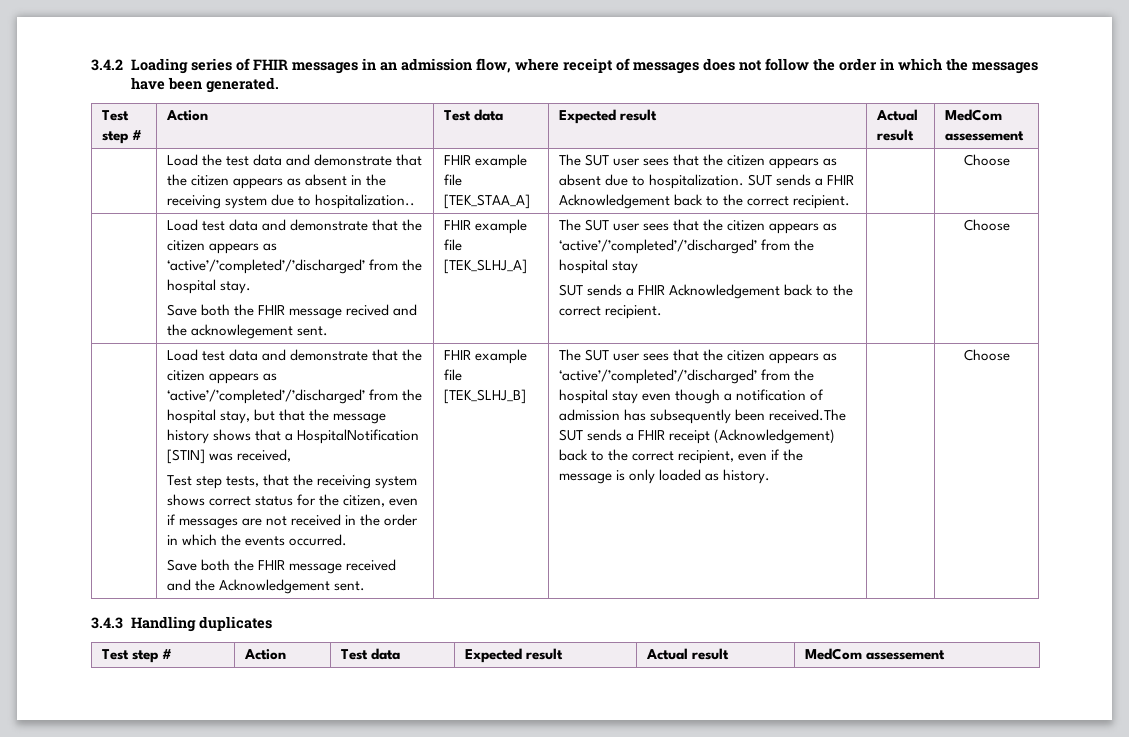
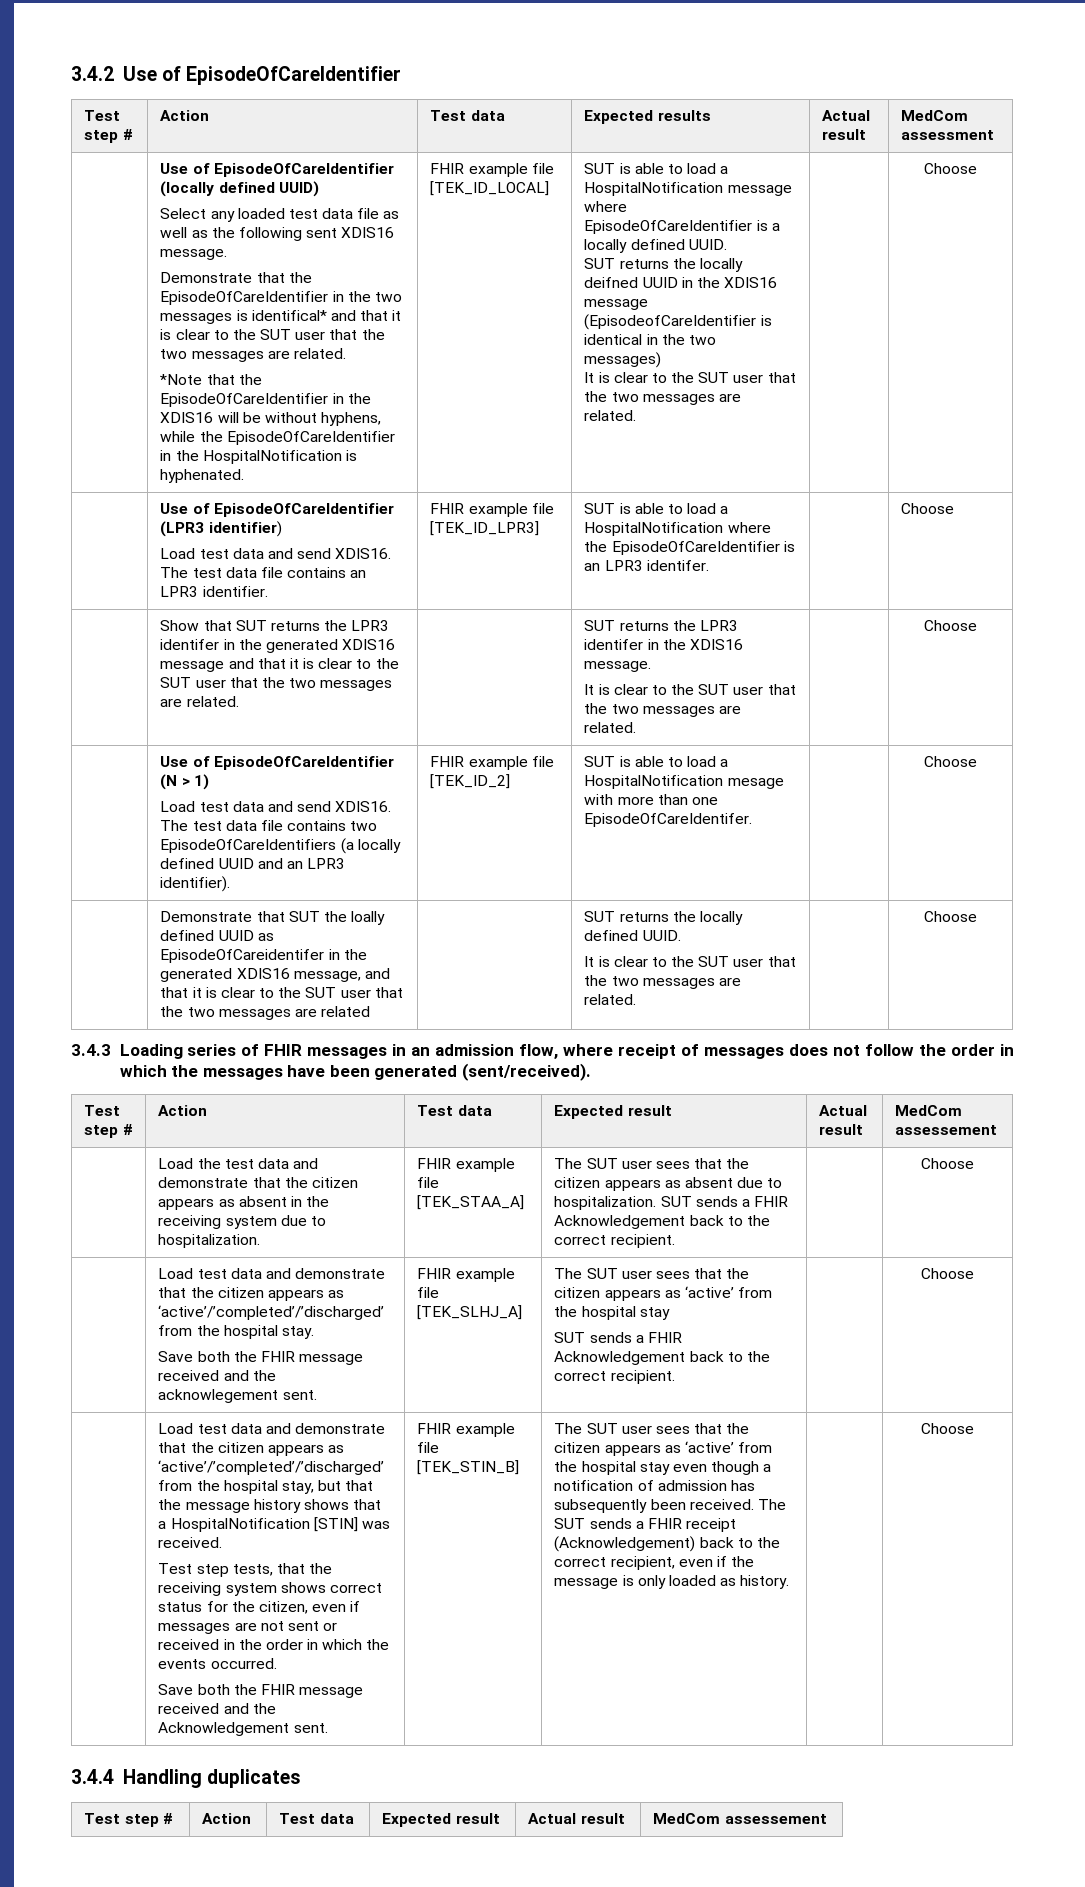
(123, 65) none -> [122,66,402,85] [84,110,121,121] [84,129,133,143] [160,110,210,121] [430,110,505,121] [584,110,711,124] [822,110,871,121] [822,129,867,140] [901,110,969,121] [901,130,995,140] [160,163,394,177] [160,181,319,197] [160,208,400,222] [160,227,395,241] [160,249,228,260] [160,272,312,283] [160,291,402,305] [160,310,402,324] [160,329,385,340] [160,348,346,362] [160,374,262,385] [160,393,371,407] [160,412,382,426] [160,431,395,445] [160,450,357,464] [160,469,245,483] [430,163,554,177] [430,181,550,196] [584,163,729,174] [584,182,792,196] [584,201,628,212] [584,220,780,234] [584,239,727,253] [584,258,743,272] [584,277,778,288] [584,299,649,310] [584,314,772,330] [584,334,716,345] [584,352,662,368] [584,372,796,383] [584,391,741,405] [584,410,637,421] [924,163,977,174] [160,503,394,517] [160,521,282,537] [160,548,392,559] [160,567,367,578] [160,586,268,597] [430,503,554,517] [430,521,540,536] [584,503,729,514] [584,522,771,536] [584,541,795,555] [584,560,709,571] [901,503,955,514] [160,620,390,631] [160,639,396,653] [160,658,399,672] [160,677,393,691] [160,696,239,707] [584,620,738,631] [584,639,743,650] [584,661,652,672] [584,684,796,695] [584,703,741,717] [584,722,637,733] [924,620,977,631] [160,756,394,770] [160,774,209,790] [160,801,392,812] [160,820,378,831] [160,838,401,854] [160,858,346,869] [160,876,231,892] [430,756,554,770] [430,774,511,789] [584,756,729,767] [584,775,784,789] [584,794,718,805] [584,813,753,827] [924,756,977,767] [160,911,386,925] [160,930,274,941] [160,949,367,963] [160,968,390,982] [160,987,403,998] [160,1006,371,1020] [584,911,743,925] [584,930,681,941] [584,956,796,967] [584,975,741,989] [584,994,637,1005] [924,911,977,922] [71,1044,111,1056] Use of EpisodeOfCareIdentifier // Test step # | Action | Test data | Expected results | Actual result | MedCom assessment // | Use of EpisodeOfCareIdentifier (locally defined UUID) // Select any loaded test data file as well as the following sent XDIS16 message. // Demonstrate that the EpisodeOfCareIdentifier in the two messages is identifical* and that it is clear to the SUT user that the two messages are related. // *Note that the EpisodeOfCareIdentifier in the XDIS16 will be without hyphens, while the EpisodeOfCareIdentifier in the HospitalNotification is hyphenated. | FHIR example file [TEK_ID_LOCAL] | SUT is able to load a HospitalNotification message where EpisodeOfCareIdentifier is a locally defined UUID. // SUT returns the locally deifned UUID in the XDIS16 message (EpisodeofCareIdentifier is identical in the two messages) // It is clear to the SUT user that the two messages are related. | | Choose // | Use of EpisodeOfCareIdentifier (LPR3 identifier) // Load test data and send XDIS16. The test data file contains an LPR3 identifier. | FHIR example file [TEK_ID_LPR3] | SUT is able to load a HospitalNotification where the EpisodeOfCareIdentifier is an LPR3 identifer. | | Choose // | Show that SUT returns the LPR3 identifer in the generated XDIS16 message and that it is clear to the SUT user that the two messages are related. | | SUT returns the LPR3 identifer in the XDIS16 message. // It is clear to the SUT user that the two messages are related. | | Choose // | Use of EpisodeOfCareIdentifier (N > 1) // Load test data and send XDIS16. The test data file contains two EpisodeOfCareIdentifiers (a locally defined UUID and an LPR3 identifier). | FHIR example file [TEK_ID_2] | SUT is able to load a HospitalNotification mesage with more than one EpisodeOfCareIdentifer. | | Choose // | Demonstrate that SUT the loally defined UUID as EpisodeOfCareidentifer in the generated XDIS16 message, and that it is clear to the SUT user that the two messages are related | | SUT returns the locally defined UUID. // It is clear to the SUT user that the two messages are related. | | Choose // 3.4.3
[205,77,279,93] generated. -> [374,1063,592,1081] generated (sent/received).
[315,194,416,209] hospitalization.. -> [158,1234,261,1248] hospitalization.
[346,304,390,316] recived -> [158,1370,220,1381] received
[558,239,757,254] ‘active’/’completed’/’discharged’ -> [684,1286,734,1298] ‘active’
[237,449,292,462] received, -> [158,1537,223,1548] received.
(288, 521) none -> [287,1621,338,1631] sent or
[443,389,526,404] [558,349,838,364] [558,369,757,384] [TEK_SLHJ_B] | The SUT user sees that the citizen appears as ‘active’/’completed’/’discharged’ -> [417,1460,520,1475] [554,1423,750,1434] [554,1441,734,1456] [TEK_STIN_B] | The SUT user sees that the citizen appears as ‘active’
[769,409,847,421] received.The -> [689,1499,786,1510] received. The
[91,617,123,629] 3.4.3 -> [71,1769,114,1784] 3.4.4

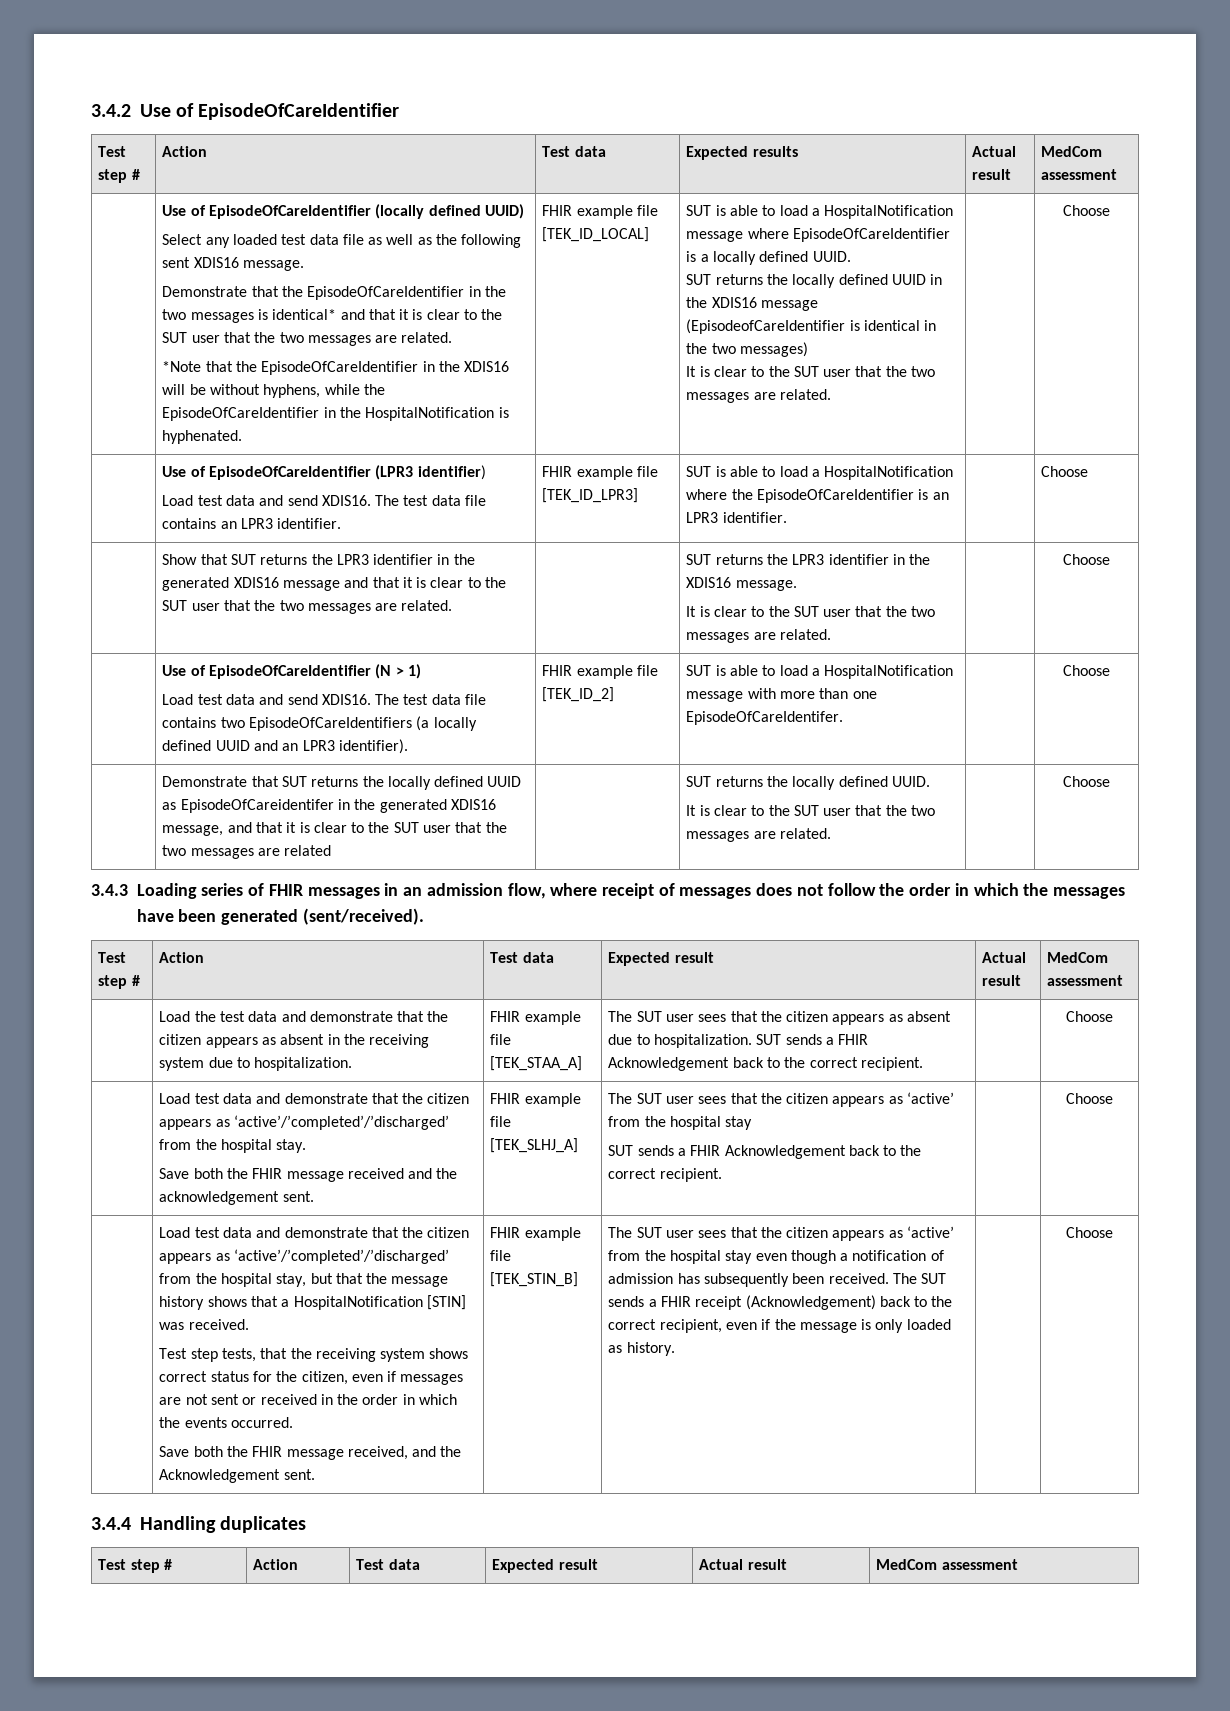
[251,310,327,321] identifical* -> [272,309,337,320] identical*
[584,277,639,288] deifned -> [838,274,888,285] defined
[646,560,709,571] identifer. -> [722,512,787,523] identifier.
[160,639,220,650] identifer -> [373,554,434,565] identifier
[584,639,644,650] identifer -> [828,554,889,565] identifier
[727,778,784,789] mesage -> [686,691,744,702] message
[323,911,386,925] the loally -> [311,776,431,790] returns the locally
[895,1125,998,1135] assessement -> [1047,975,1124,986] assessment
[158,1389,279,1403] acknowlegement -> [159,1191,280,1205] acknowledgement
[158,1703,220,1714] received -> [347,1446,408,1460] received,
[724,1814,827,1824] assessement -> [941,1559,1018,1570] assessment

